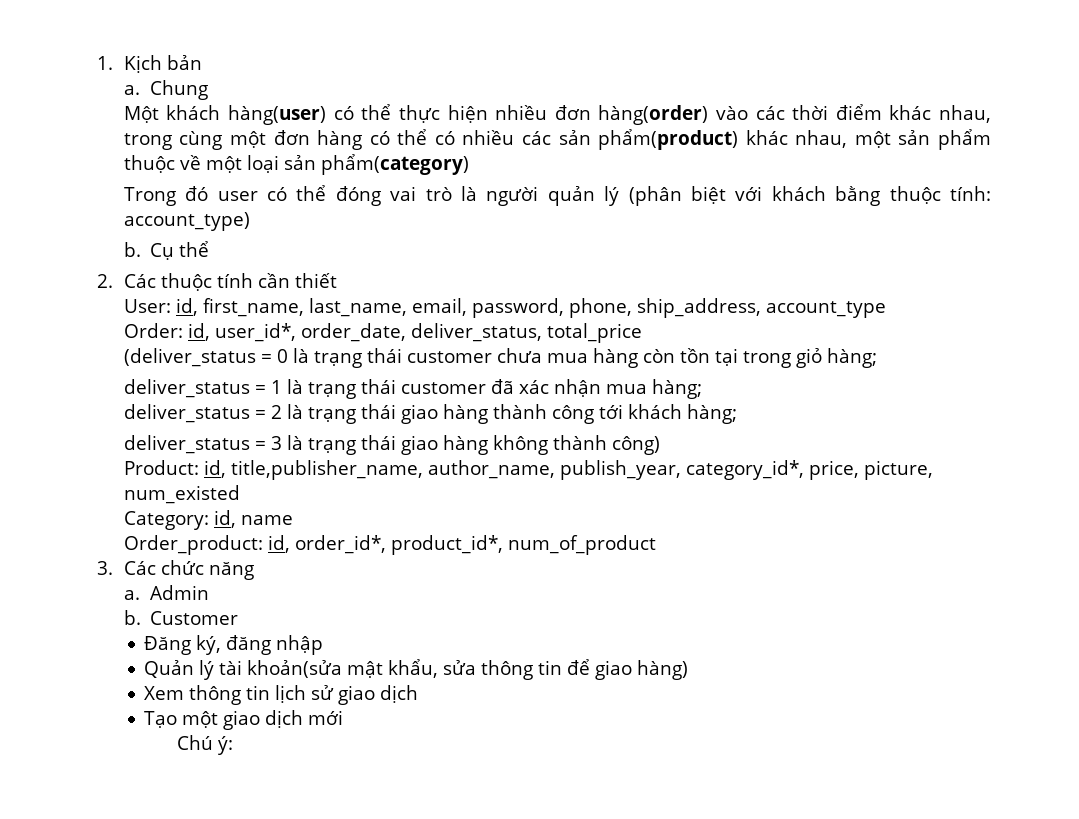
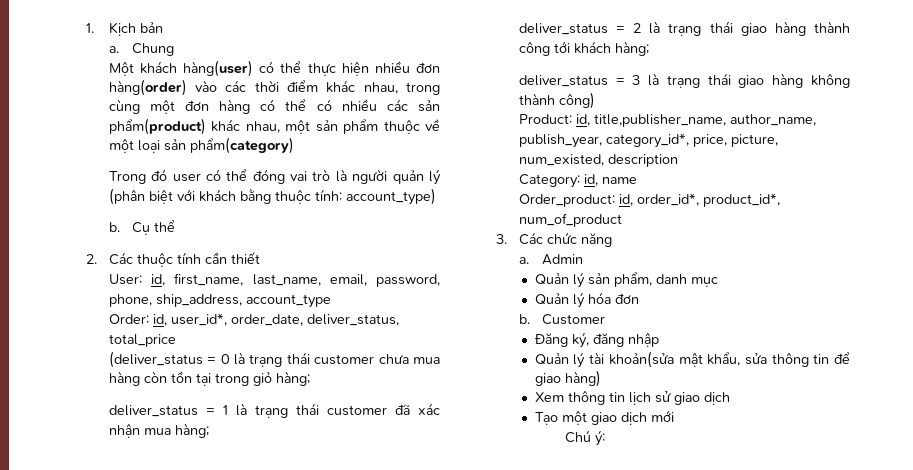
[123,485,240,504] num_existed -> [518,154,678,167] num_existed, description
(210, 592) none -> [534,272,718,288] [534,292,639,308] // Quản lý sản phẩm, danh mục // Quản lý hóa đơn

